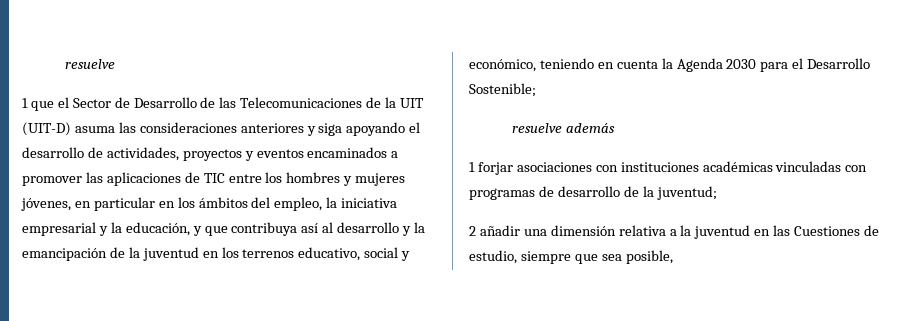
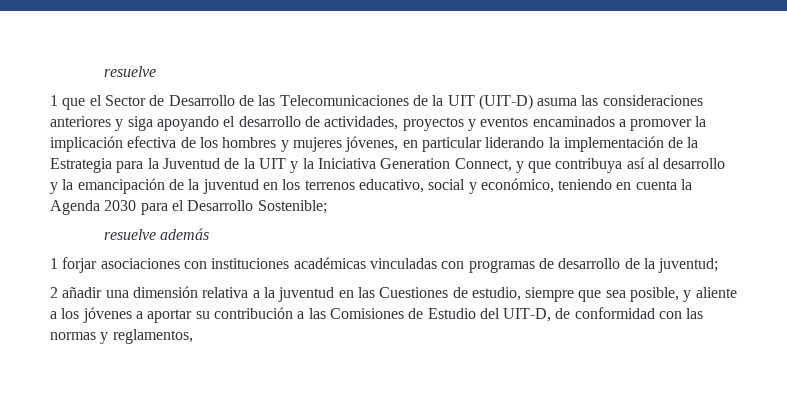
[85,172,262,186] las aplicaciones de TIC entre -> [695,116,707,127] [50,136,196,152] la implicación efectiva de
[158,197,398,211] [22,222,190,236] en los ámbitos del empleo, la iniciativa empresarial y la educación, -> [485,136,699,152] [50,158,512,173] liderando la implementación de la Estrategia para la Juventud de la UIT y la Iniciativa Generation Connect,
(673, 257) none -> [683,287,737,302] [50,307,704,323] [50,329,193,344] y aliente a los jóvenes a aportar su contribución a las Comisiones de Estudio del UIT-D, de conformidad con las normas y reglamentos,

